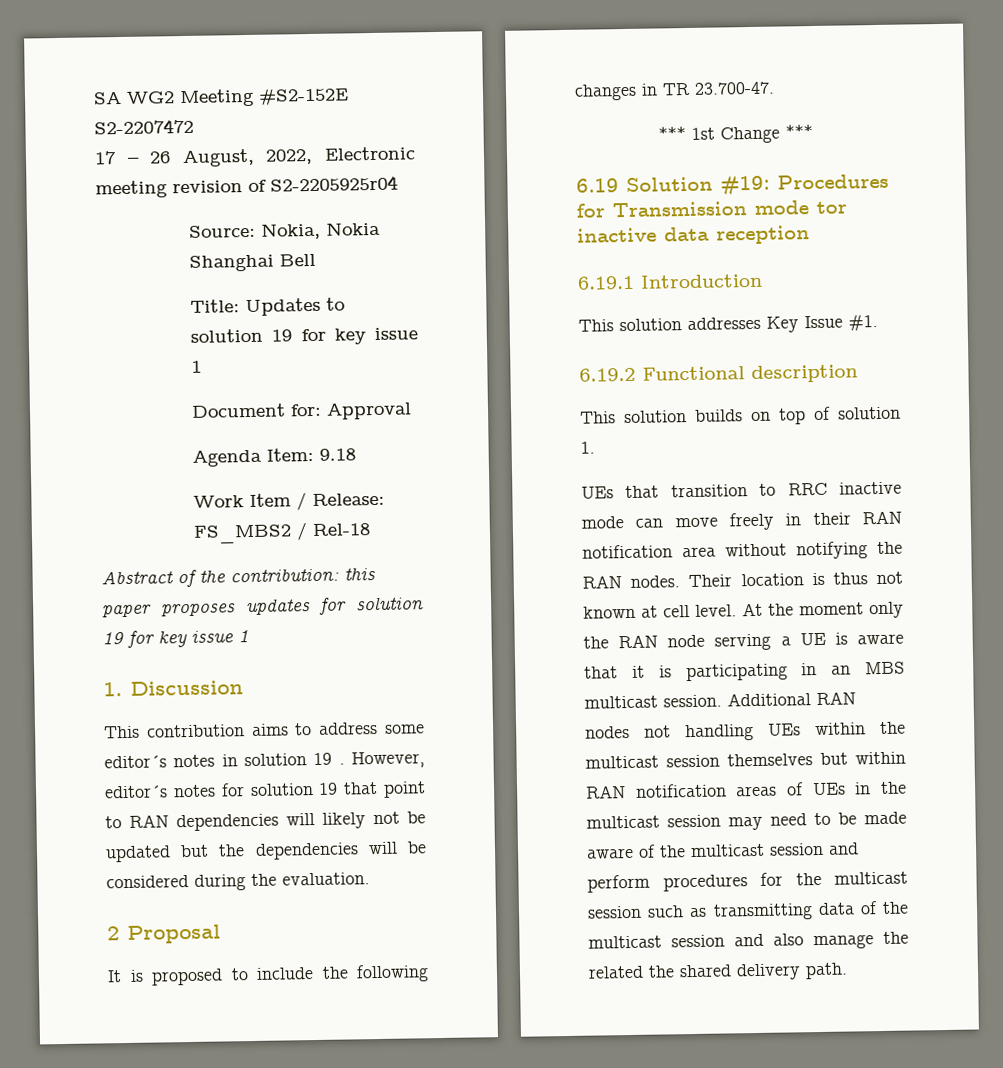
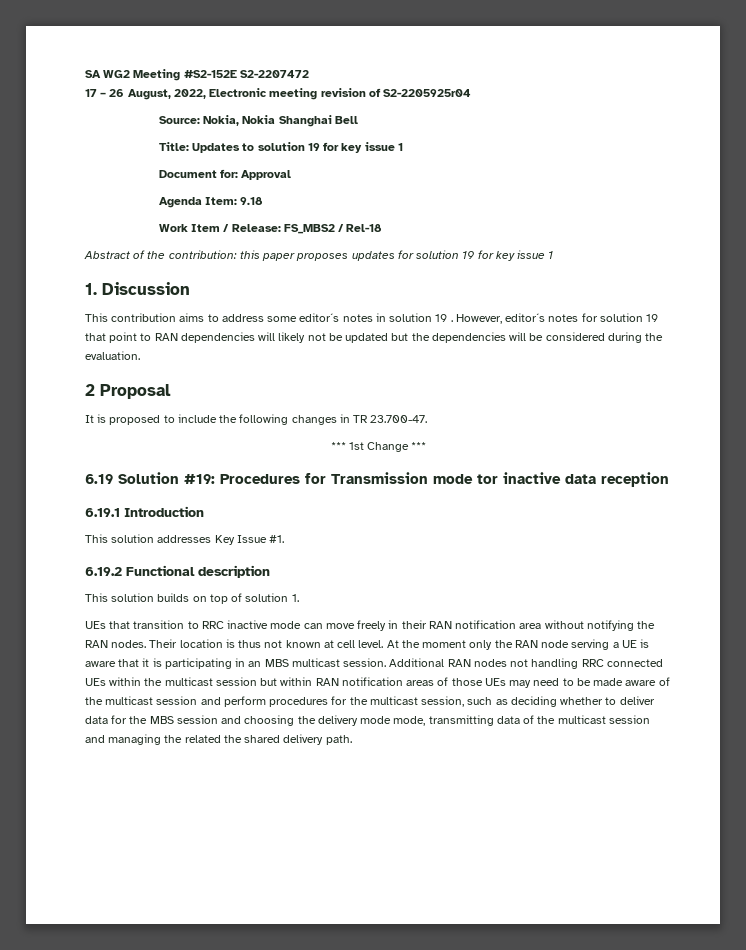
(754, 733) none -> [581,659,663,667] RRC connected
[727,753,813,767] themselves -> (257, 681) none
[811,781,907,796] [586,814,721,829] UEs in the multicast session -> [451,678,506,686] those UEs
[587,905,642,919] session -> [421,696,465,707] session,
(708, 912) none -> [510,696,655,707] [85,715,426,726] deciding whether to deliver data for the MBS session and choosing the delivery mode mode,
[773,933,874,950] also manage -> [108,734,162,745] managing

